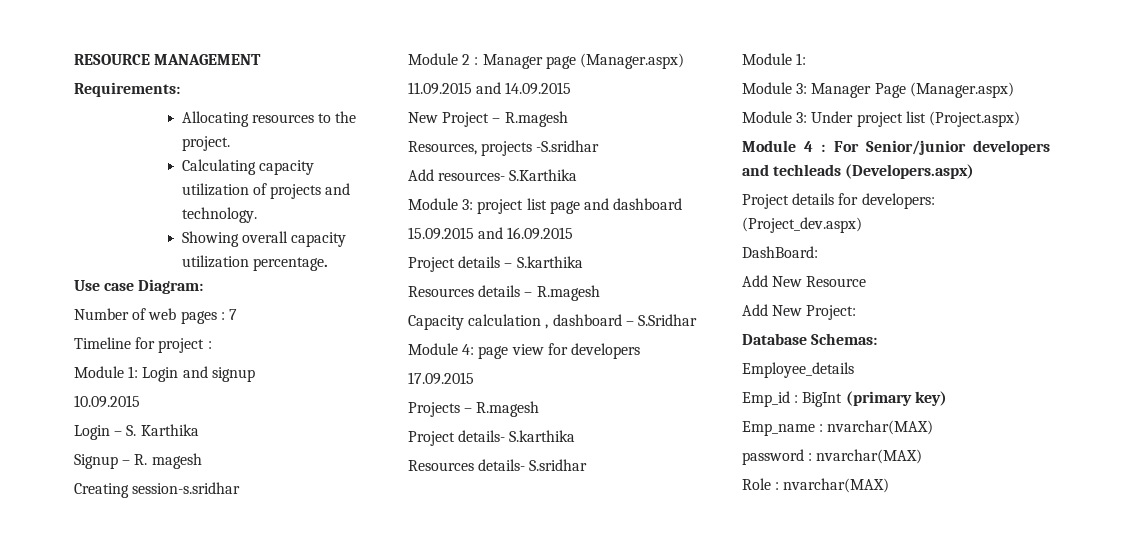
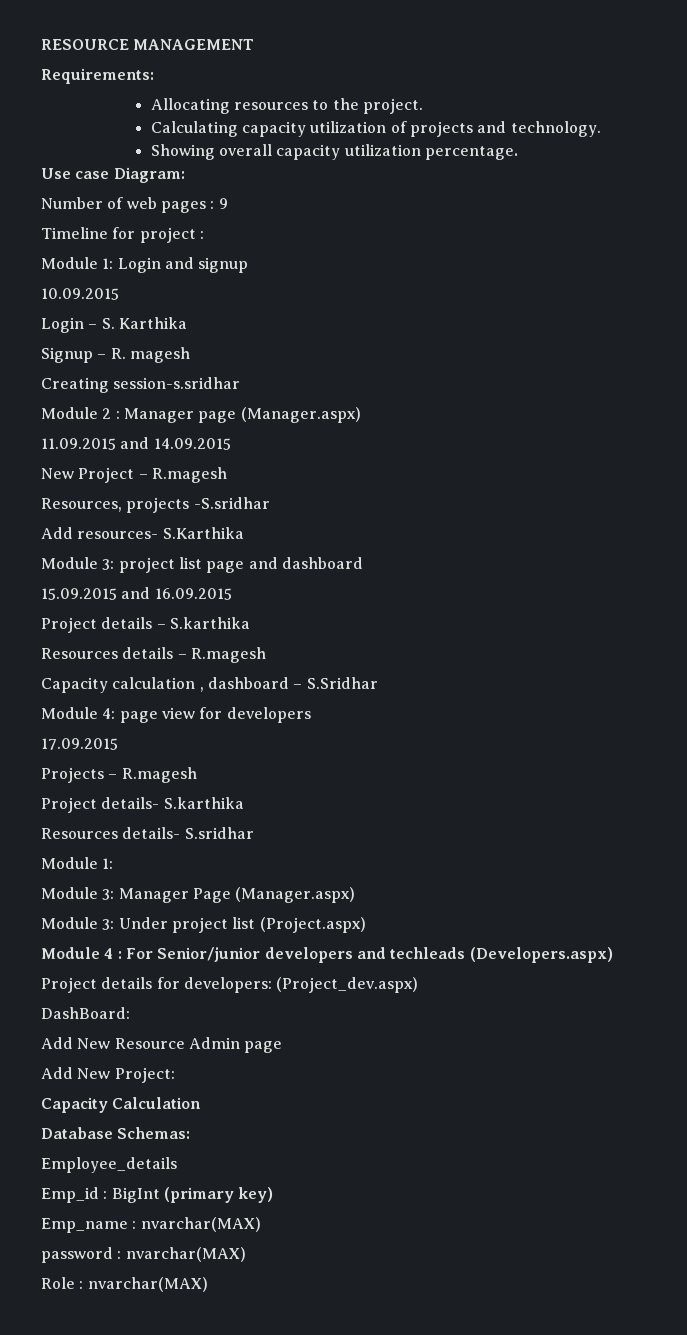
[228,309,237,320] 7 -> [218,198,228,209] 9
(867, 281) none -> [188,1037,283,1053] Admin page
(857, 312) none -> [41,1097,202,1113] // Capacity Calculation

